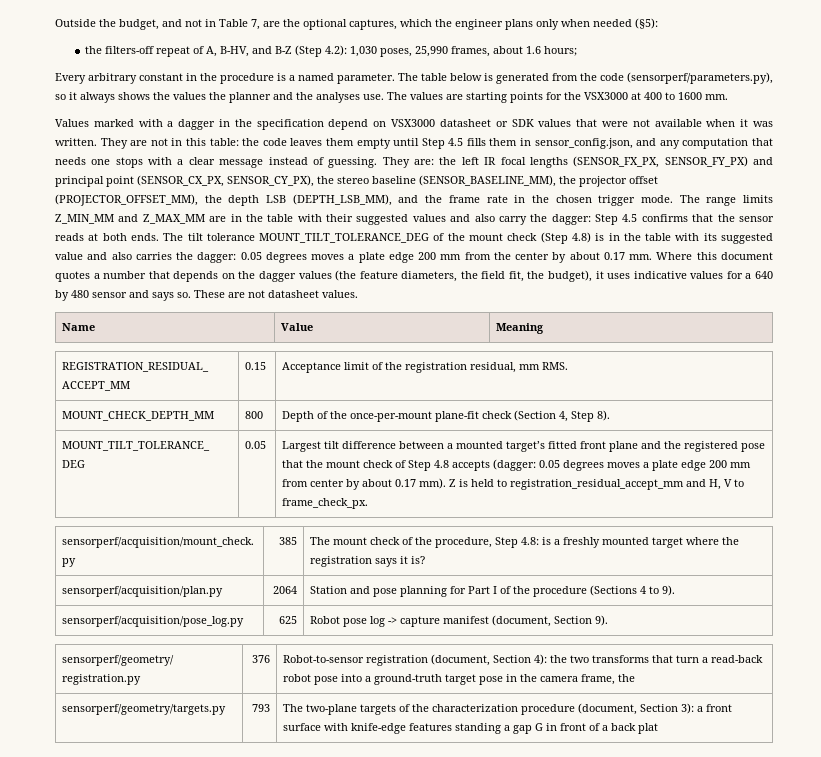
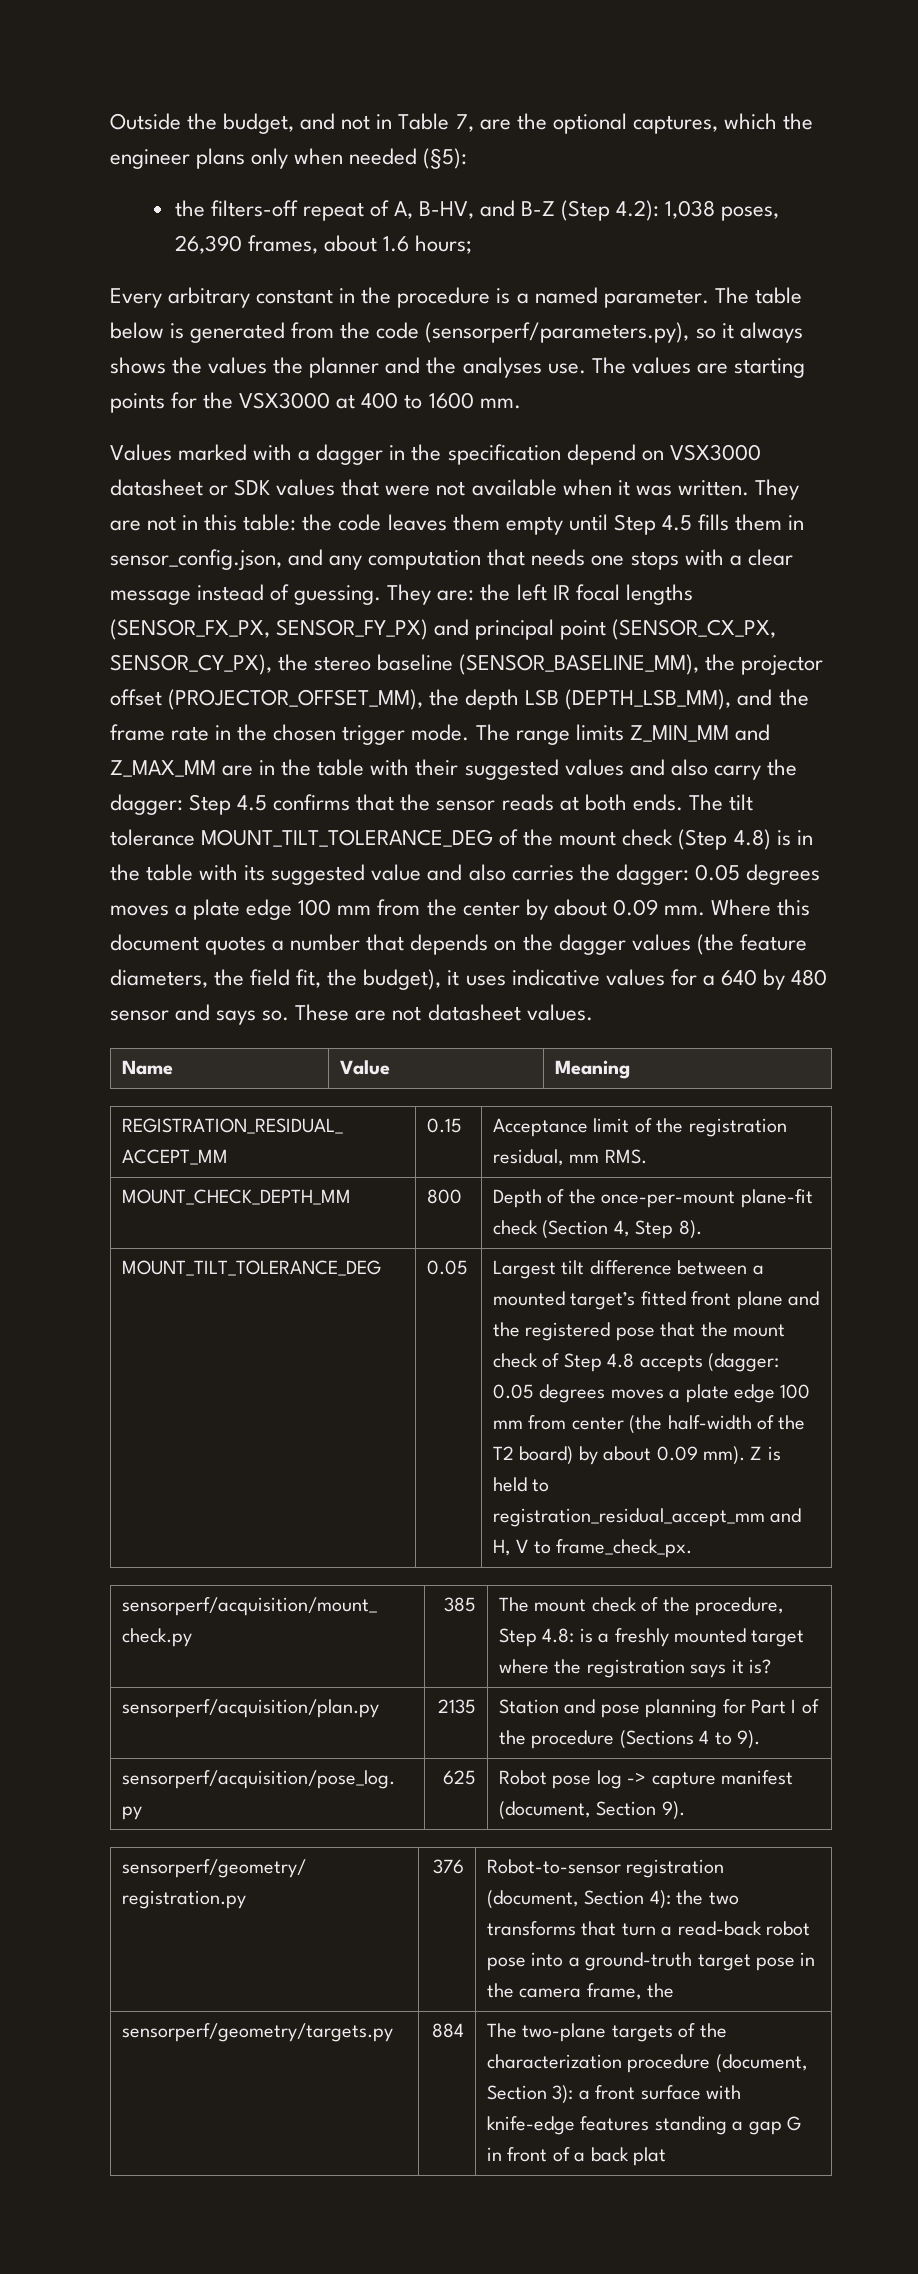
[350,46,449,57] 1,030 poses, 25,990 -> [665,200,780,221] [174,235,242,254] 1,038 poses, 26,390
[418,252,437,260] 200 -> [298,899,332,916] 100
[603,252,625,260] 0.17 -> [612,899,658,916] 0.09
[709,460,728,468] 200 -> [780,1384,811,1399] 100
[346,479,417,490] by about 0.17 -> [629,1415,806,1434] [493,1446,698,1465] (the half-width of the T2 board) by about 0.09
[272,586,297,594] 2064 -> [437,1699,476,1714] 2135
[251,704,270,712] 793 -> [431,2023,464,2038] 884

